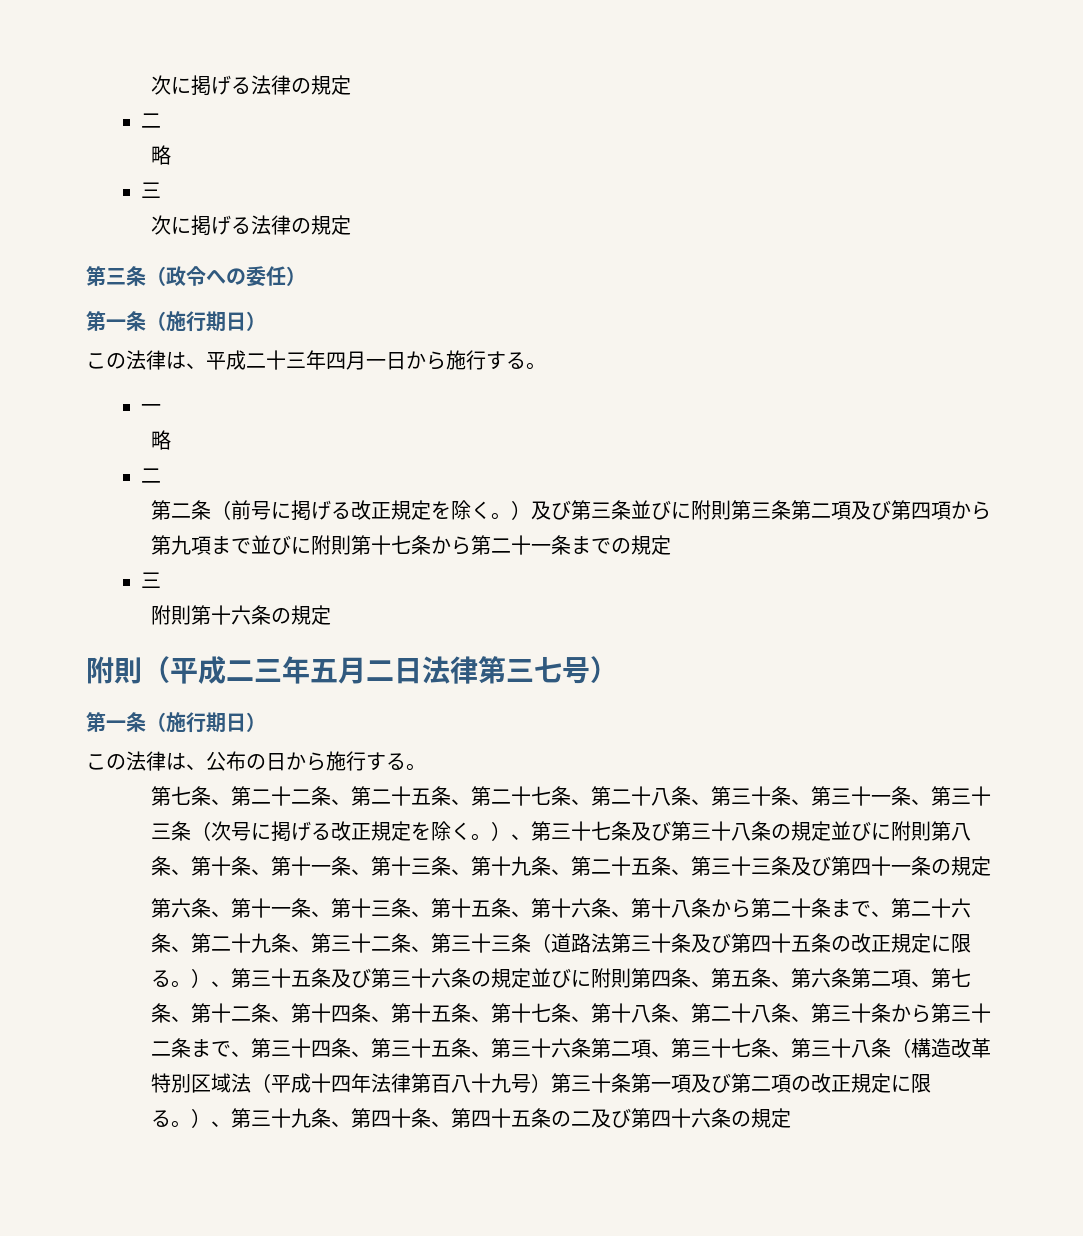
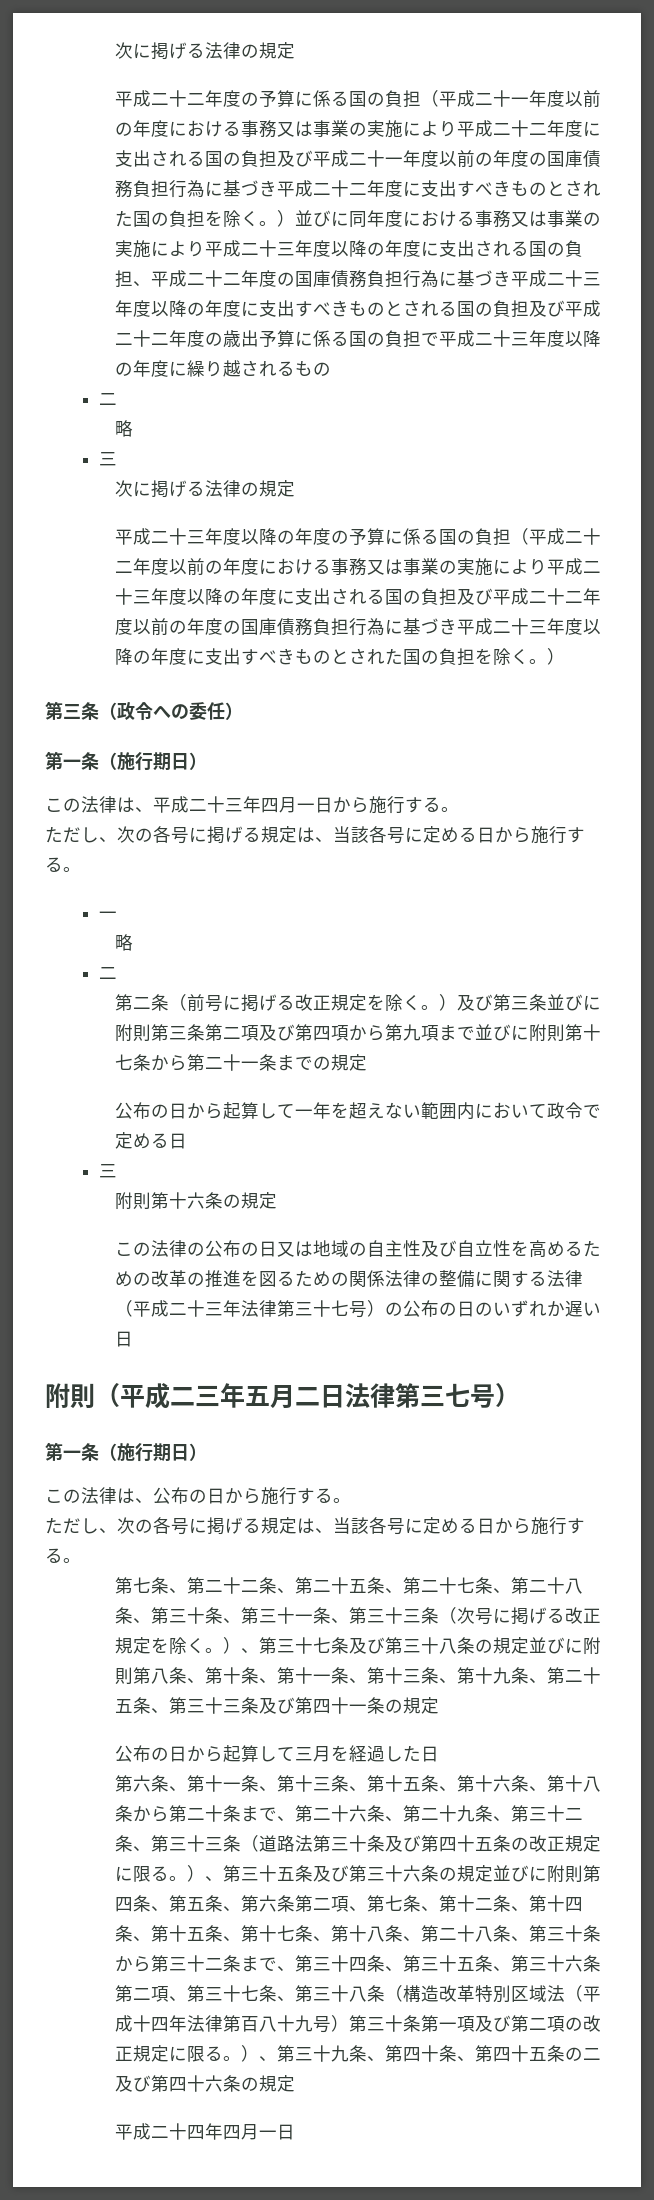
[151,75,352,96] 次に掲げる法律の規定 -> [114,42,295,60] [114,90,601,108] [114,120,601,138] [114,150,601,168] [114,180,601,198] [114,210,601,228] [114,240,583,258] [114,270,601,288] [114,300,601,317] [114,330,601,347] [114,360,331,377] 次に掲げる法律の規定 // 平成二十二年度の予算に係る国の負担（平成二十一年度以前の年度における事務又は事業の実施により平成二十二年度に支出される国の負担及び平成二十一年度以前の年度の国庫債務負担行為に基づき平成二十二年度に支出すべきものとされた国の負担を除く。）並びに同年度における事務又は事業の実施により平成二十三年度以降の年度に支出される国の負担、平成二十二年度の国庫債務負担行為に基づき平成二十三年度以降の年度に支出すべきものとされる国の負担及び平成二十二年度の歳出予算に係る国の負担で平成二十三年度以降の年度に繰り越されるもの
(352, 225) none -> [114,528,601,545] [114,558,601,576] [114,588,601,605] [114,618,601,636] [114,648,565,665] // 平成二十三年度以降の年度の予算に係る国の負担（平成二十二年度以前の年度における事務又は事業の実施により平成二十三年度以降の年度に支出される国の負担及び平成二十二年度以前の年度の国庫債務負担行為に基づき平成二十三年度以降の年度に支出すべきものとされた国の負担を除く。）
(546, 366) none -> [45,826,585,844] [45,857,81,872] // ただし、次の各号に掲げる規定は、当該各号に定める日から施行する。
(672, 545) none -> [114,1102,601,1120] [114,1132,187,1149] // 公布の日から起算して一年を超えない範囲内において政令で定める日
(332, 615) none -> [114,1240,601,1258] [114,1270,583,1288] [114,1300,601,1318] [114,1331,133,1347] // この法律の公布の日又は地域の自主性及び自立性を高めるための改革の推進を図るための関係法律の整備に関する法律（平成二十三年法律第三十七号）の公布の日のいずれか遅い日
(426, 767) none -> [45,1517,585,1535] [45,1548,81,1563] // ただし、次の各号に掲げる規定は、当該各号に定める日から施行する。
(992, 866) none -> [114,1745,439,1762] // 公布の日から起算して三月を経過した日
(792, 1118) none -> [114,2123,295,2140] // 平成二十四年四月一日

